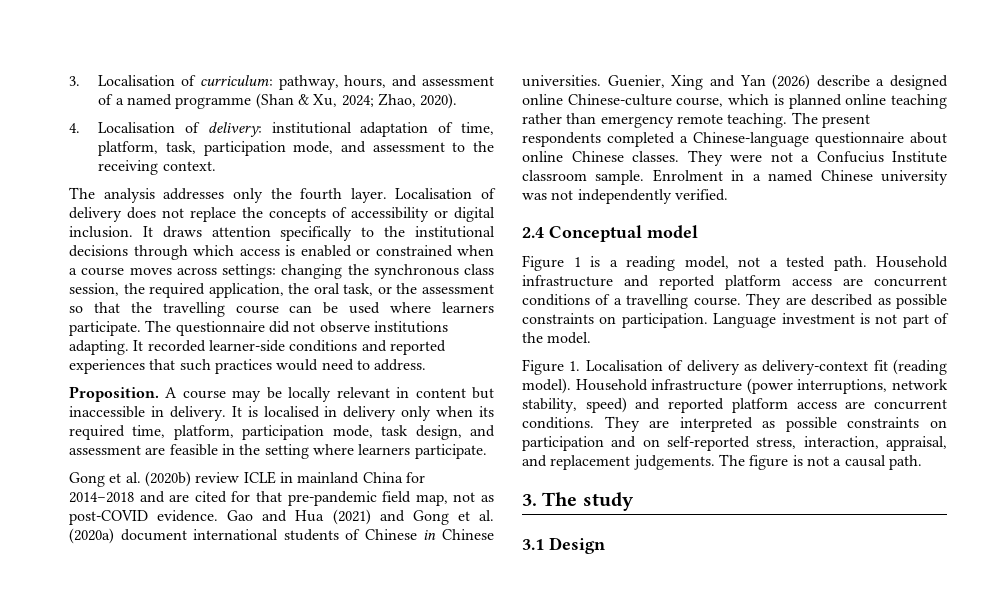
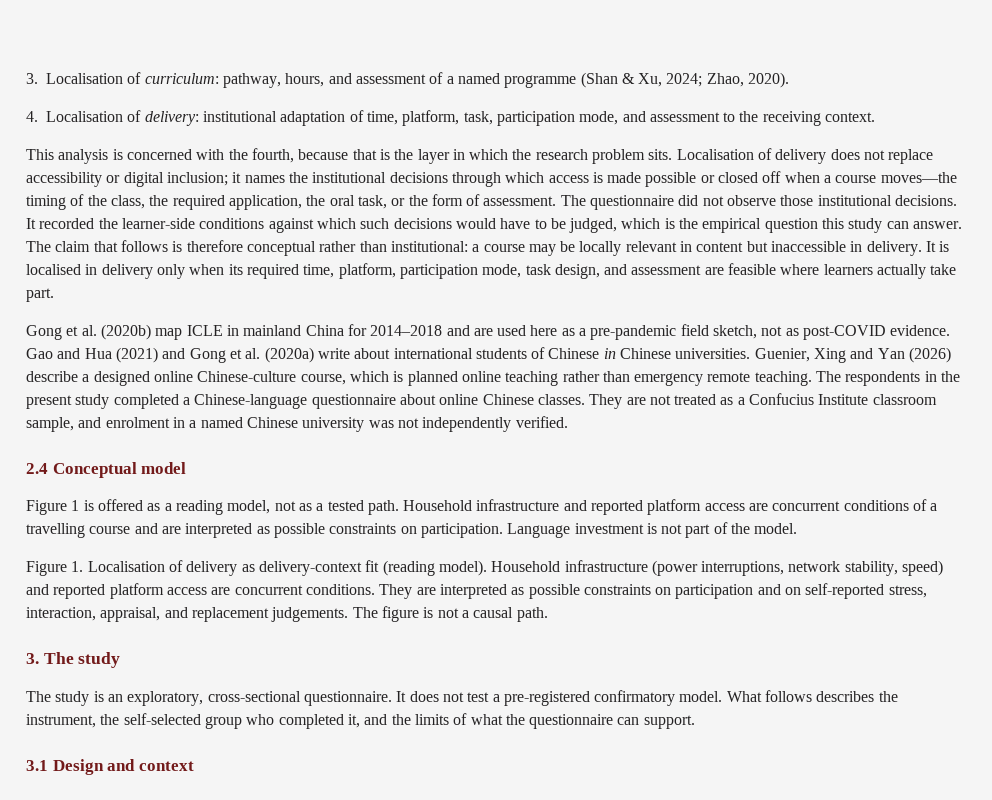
[69,187,387,203] The analysis addresses only the fourth layer. -> [26,148,673,164] This analysis is concerned with the fourth, because that is the layer in which the research problem sits.
[242,207,495,222] [69,226,375,241] the concepts of accessibility or digital inclusion. It draws attention specifically to -> [26,172,285,187] accessibility or digital inclusion; it names
[300,245,494,257] [69,264,494,279] [69,283,119,296] enabled or constrained when a course moves across settings: changing the synchronous class session, -> [607,171,957,187] [26,194,145,210] made possible or closed off when a course moves—the timing of the class,
[421,284,494,294] [69,302,495,317] [69,321,141,336] assessment so that the travelling course can be used where learners participate. -> [431,194,557,206] form of assessment.
[373,321,448,333] [69,340,129,355] institutions adapting. -> [780,195,958,206] those institutional decisions.
(206, 346) none -> [98,218,118,229] the
[361,340,446,355] [69,359,427,374] [69,386,178,402] and reported experiences that such practices would need to address. // Proposition. A -> [268,218,963,233] [26,240,480,256] against which such decisions would have to be judged, which is the empirical question this study can answer. The claim that follows is therefore conceptual rather than institutional: a
[221,444,487,459] in the setting where learners participate. -> [780,264,957,279] [26,288,54,302] where learners actually take part.
[195,472,240,483] review -> [155,328,183,340] map
[194,491,282,503] cited for that -> [497,325,587,336] used here as a
[415,494,448,506] map, -> [713,325,758,339] sketch,
[120,529,187,541] document -> [317,348,391,359] write about
[821,114,870,128] [522,132,601,147] present respondents -> [845,371,961,386] [26,394,110,409] respondents in the present study
[730,152,793,162] were not -> [626,394,734,405] are not treated as
[595,169,723,185] sample. Enrolment -> [26,417,170,432] sample, and enrolment
(600, 261) none -> [97,499,161,511] offered as
(760, 262) none -> [298,503,312,511] as
[693,293,874,309] course. They are described -> [89,523,253,538] course and are interpreted
(634, 501) none -> [26,690,898,706] [26,713,695,729] // The study is an exploratory, cross-sectional questionnaire. It does not test a pre-registered confirmatory model. What follows describes the instrument, the self-selected group who completed it, and the limits of what the questionnaire can support.
(605, 545) none -> [107,759,194,771] and context

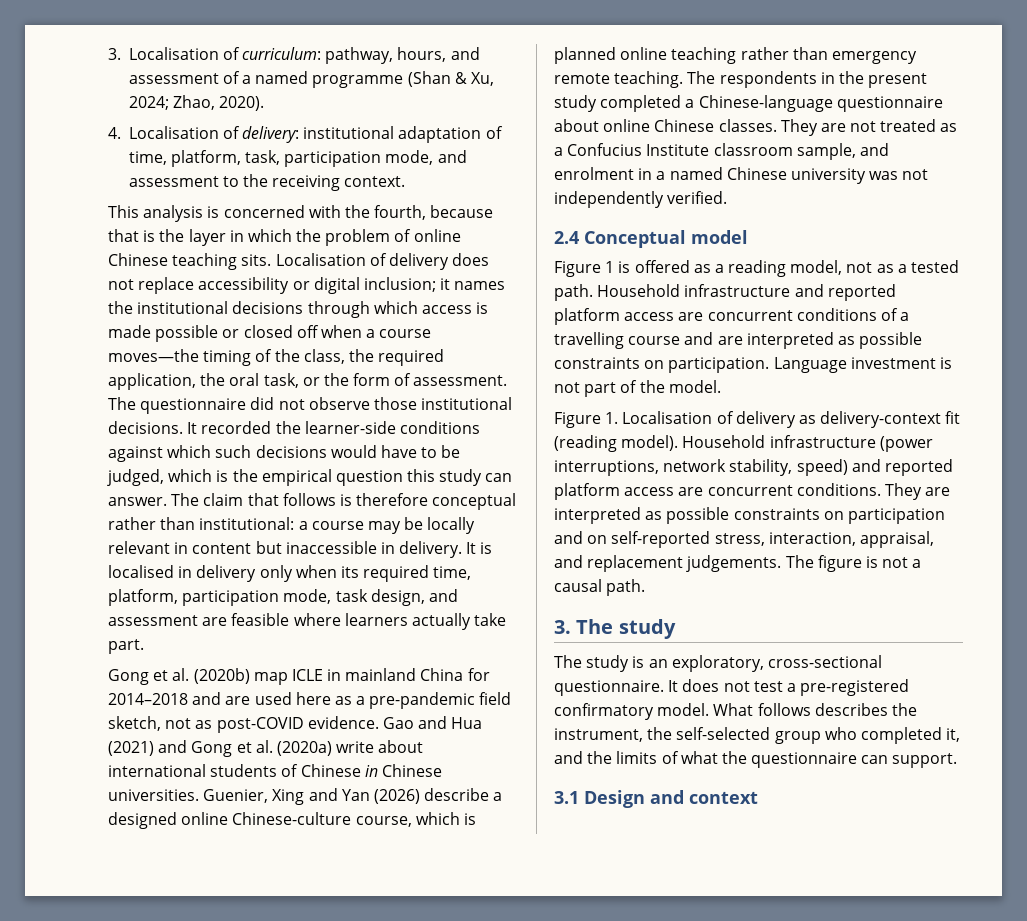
[535,149,646,164] research problem -> [325,229,461,246] [108,253,238,270] problem of online Chinese teaching

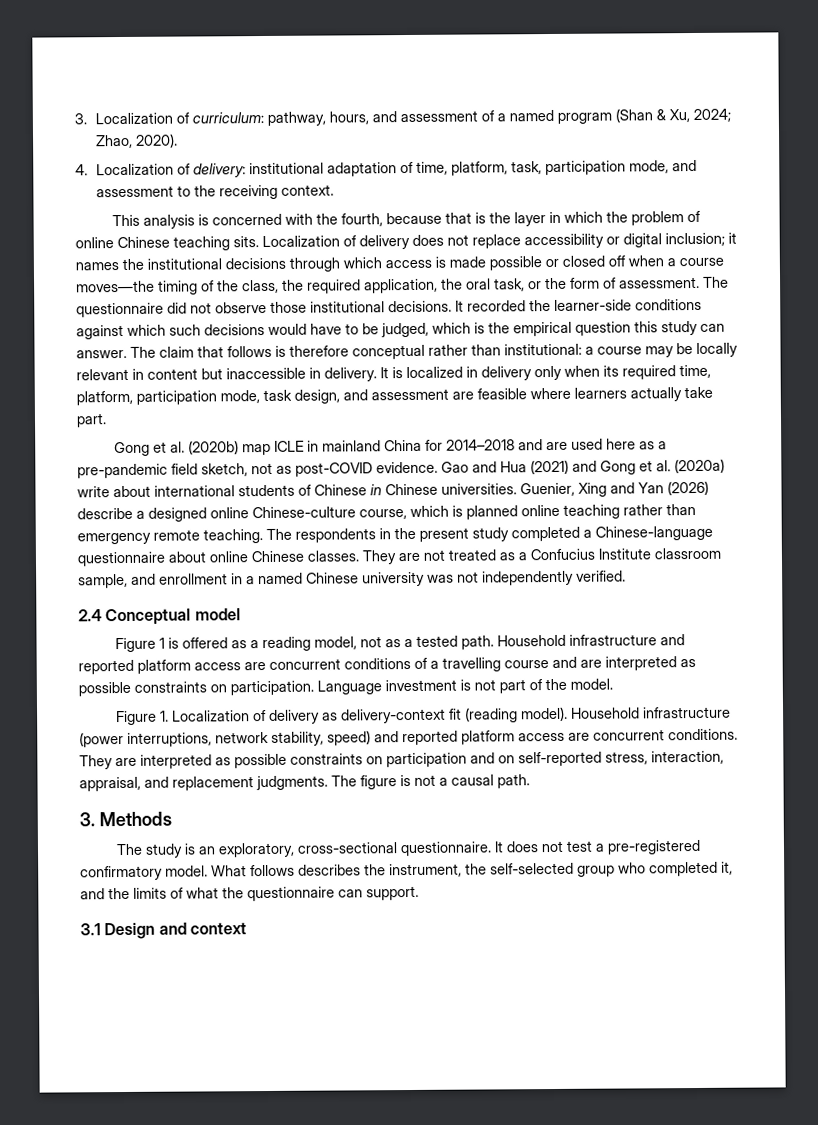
[108,47,219,60] 3. Localisation -> [74,112,174,125] 3. Localization
[312,75,404,88] programme -> [557,112,613,124] program
[128,126,219,139] Localisation -> [96,163,175,176] Localization
[275,253,366,266] Localisation -> [262,235,340,248] Localization
[108,565,174,578] localised -> [406,366,463,379] localized
[554,167,634,180] enrolment -> [159,573,228,585] enrollment
[622,411,713,424] Localisation -> [172,710,251,722] Localization
[686,555,782,572] judgements. -> [256,775,328,791] judgments.
[576,619,676,639] The study -> [98,811,172,827] Methods

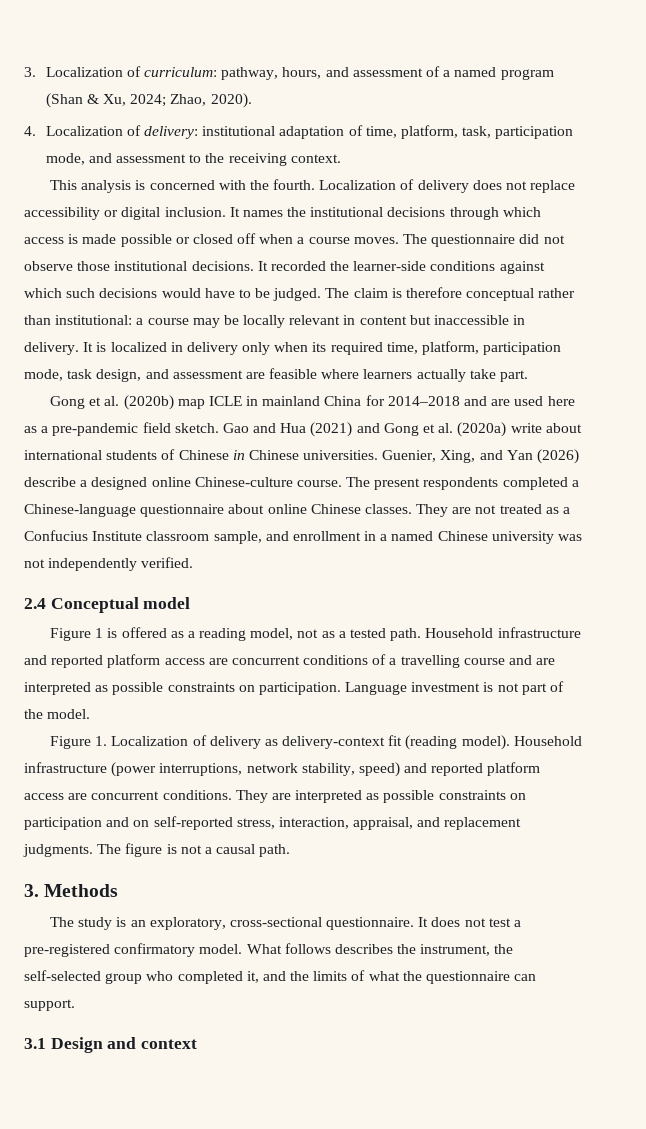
[341,210,702,227] [75,236,259,251] fourth, because that is the layer in which the problem of online Chinese teaching sits. -> [273,179,316,190] fourth.
[665,232,737,247] inclusion; it -> [164,207,240,217] inclusion. It
[76,276,700,295] moves—the timing of the class, the required application, the oral task, or the form of assessment. -> [353,237,399,244] moves.
[381,320,725,338] [76,345,272,359] judged, which is the empirical question this study can answer. The claim that follows -> [273,288,388,301] judged. The claim
[201,461,438,477] sketch, not as post-COVID evidence. -> [174,423,219,433] sketch.
[578,482,607,497] Xing -> [440,450,476,463] Xing,
[359,503,696,520] [77,527,509,545] course, which is planned online teaching rather than emergency remote teaching. The respondents in the present study -> [296,477,499,490] course. The present respondents

